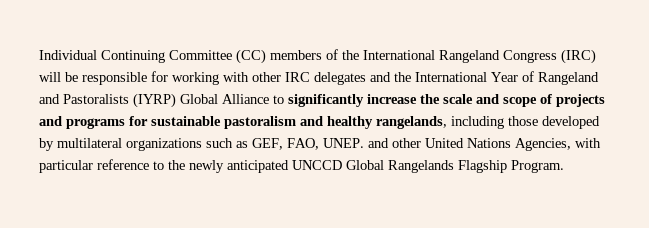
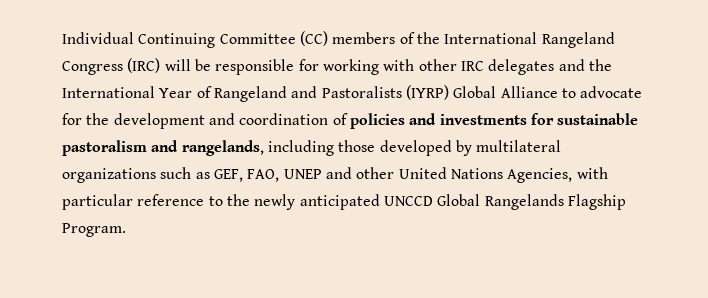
[288,94,605,107] [39,116,125,129] significantly increase the scale and scope of projects and programs -> [580,86,643,98] [62,113,527,129] advocate for the development and coordination of policies and investments
[327,116,373,129] healthy -> (179, 146) none
[323,138,364,148] UNEP. -> [283,169,322,179] UNEP

